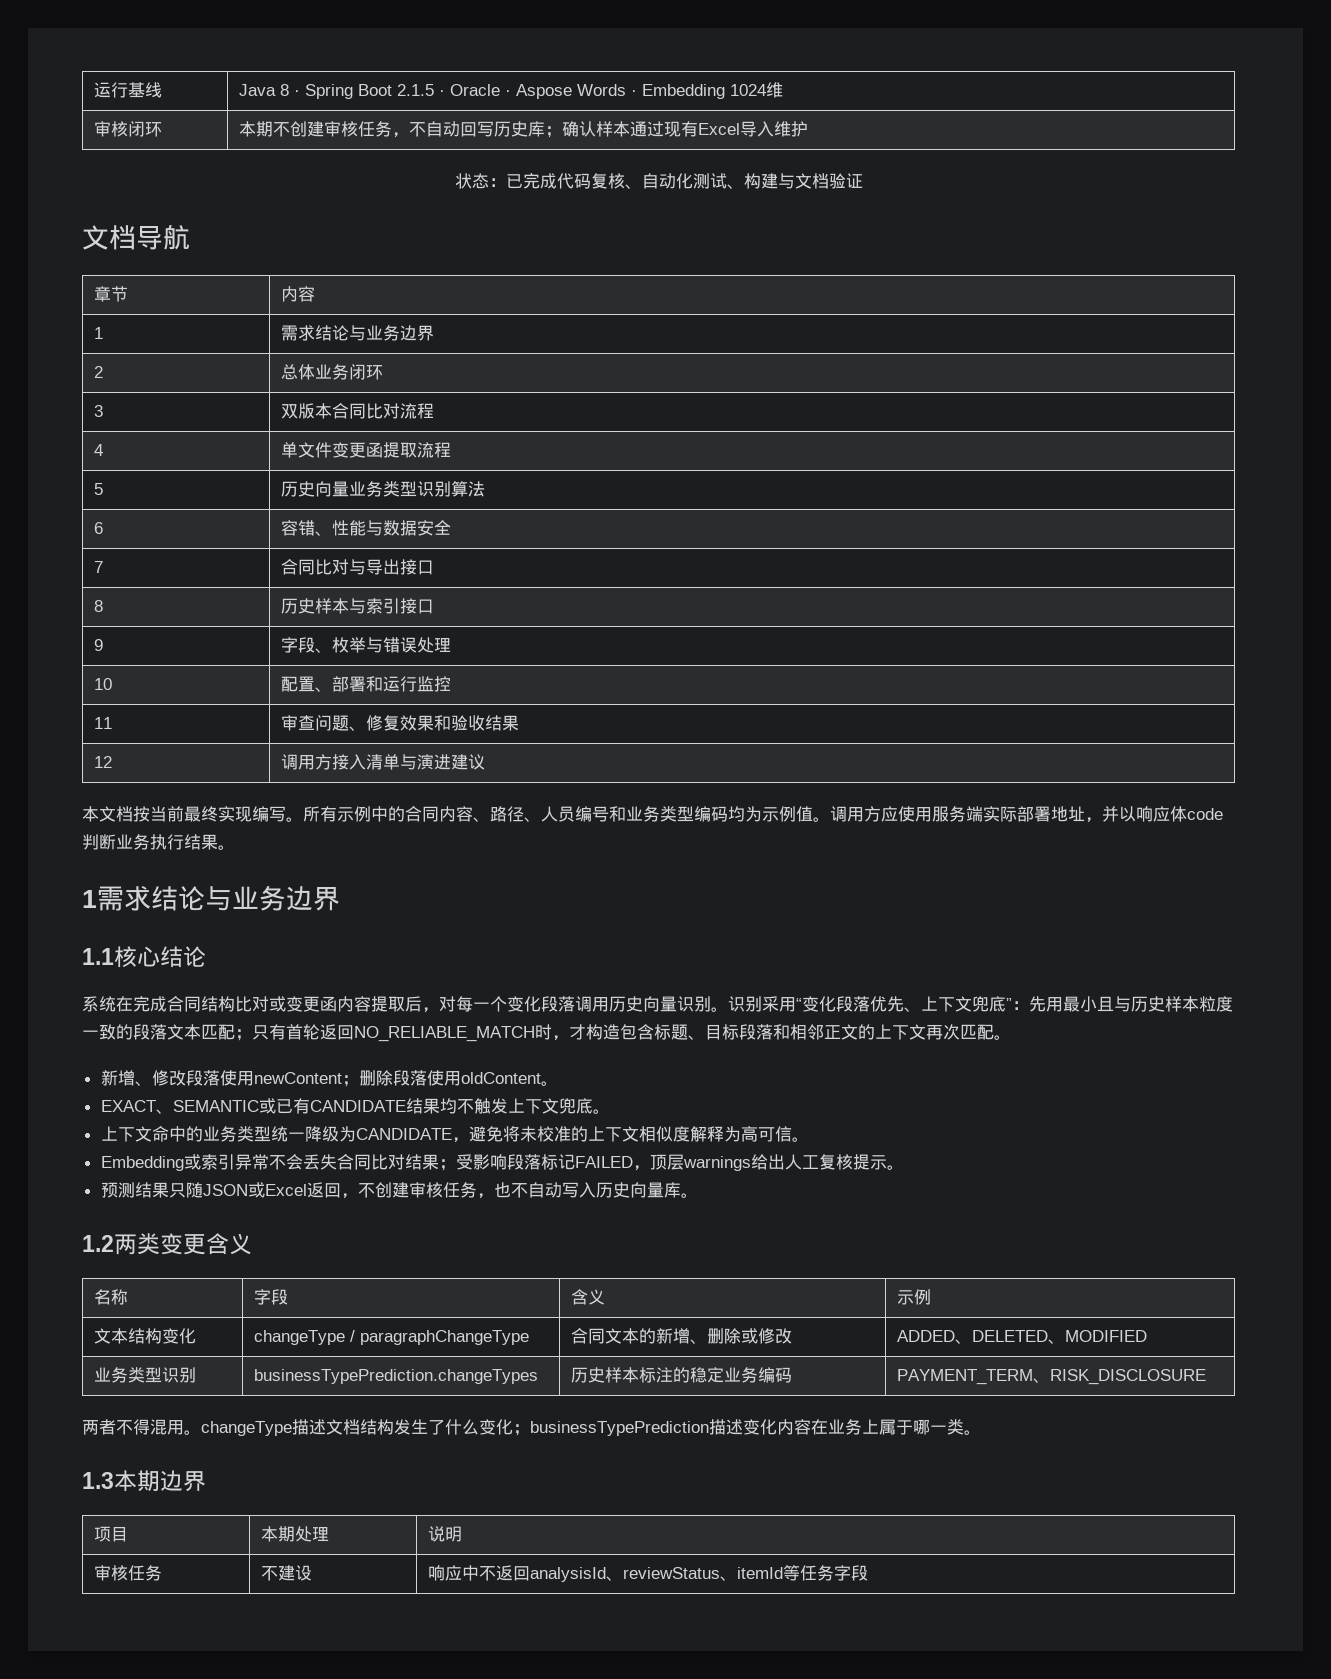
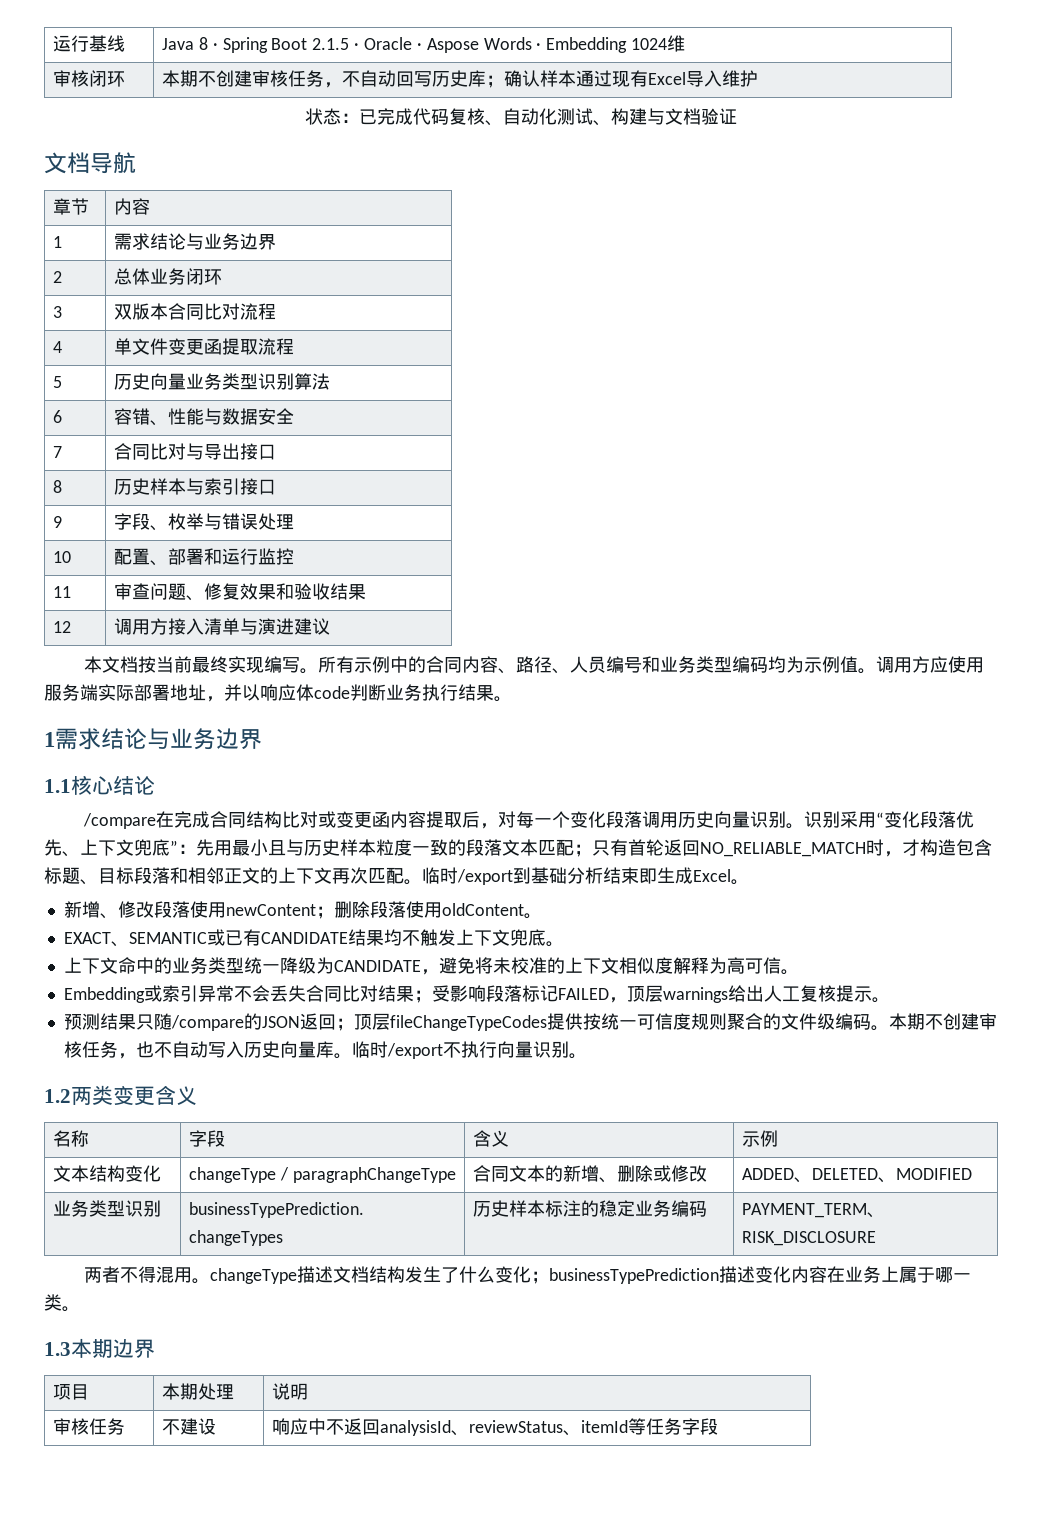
[82,996,116,1012] 系统 -> [82,813,156,829] /compare
(1011, 1037) none -> [422,867,749,885] 临时/export到基础分析结束即生成Excel。
[202,1182,358,1199] JSON或Excel返回， -> [170,1013,925,1031] /compare的JSON返回；顶层fileChangeTypeCodes提供按统一可信度规则聚合的文件级编码。本期
(698, 1195) none -> [351,1041,587,1059] 临时/export不执行向量识别。

